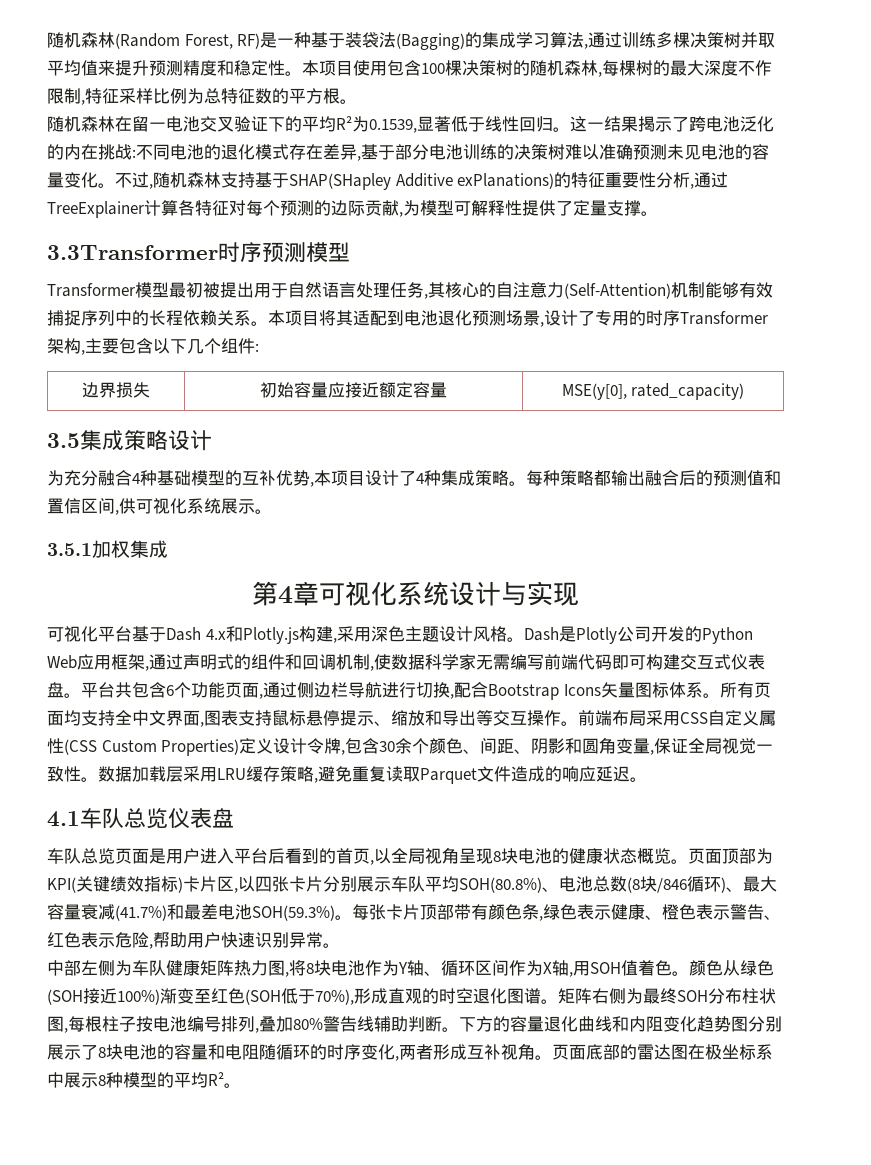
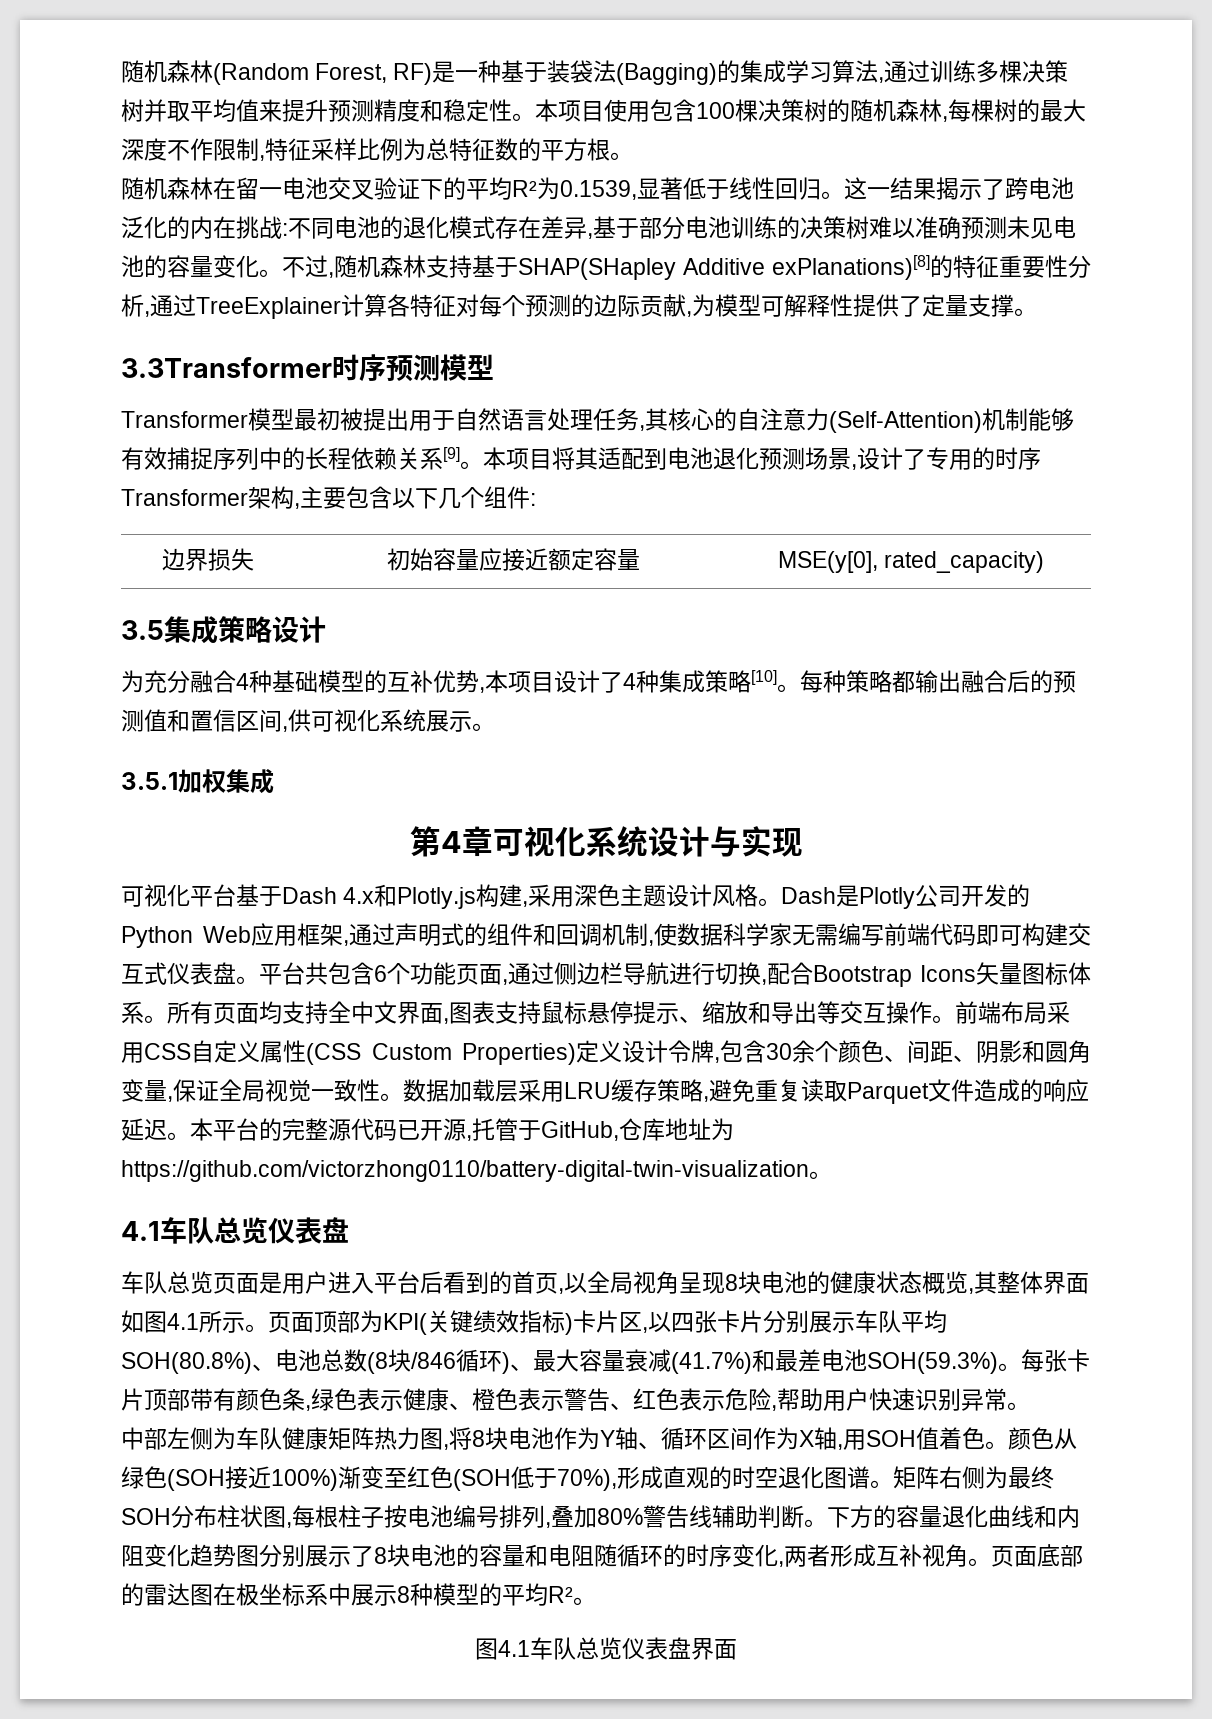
[457,173,555,189] exPlanations) -> [772,255,930,280] exPlanations)[8]
(251, 318) none -> [443,447,460,462] [9]
(509, 478) none -> [751,670,777,685] [10]
(647, 779) none -> [190,1118,734,1141] [121,1160,832,1182] 本平台的完整源代码已开源,托管于GitHub,仓库地址为https://github.com/victorzhong0110/battery-digital-twin-visualization。
(671, 856) none -> [968,1271,1089,1294] [121,1310,245,1333] ,其整体界面如图4.1所示
(241, 1085) none -> [475,1637,737,1660] // 图4.1车队总览仪表盘界面

